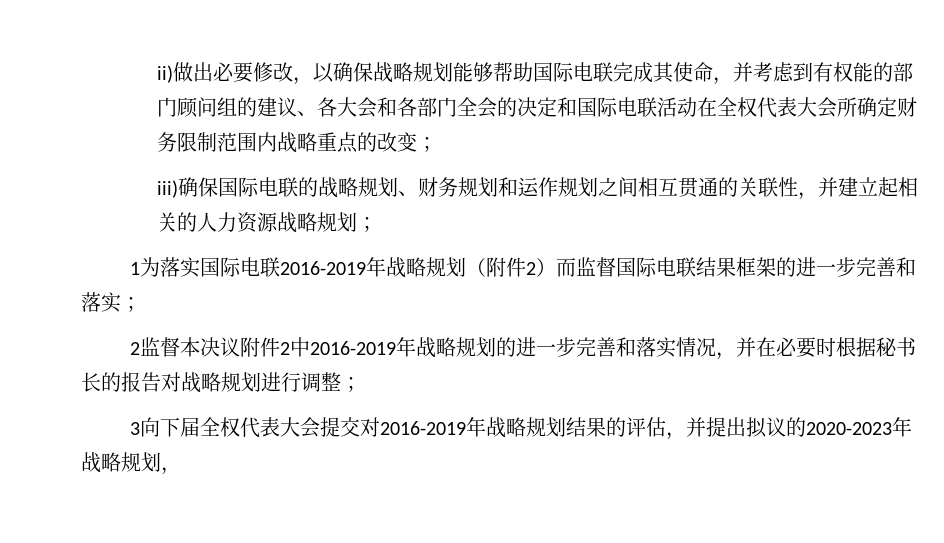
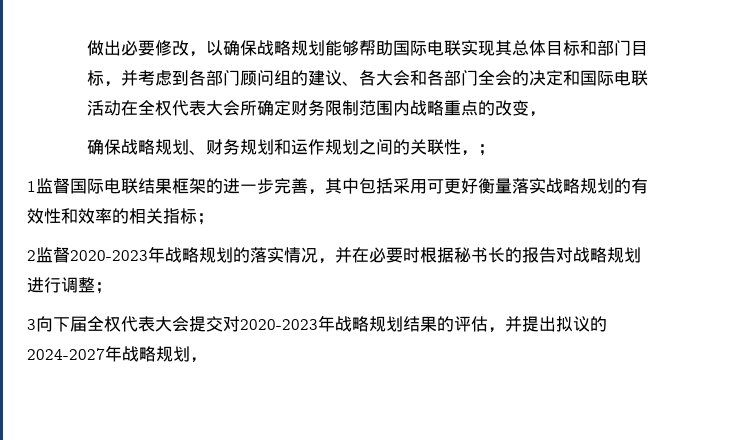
[156,65,173,83] ii) -> (87, 48) none
[612,62,713,83] 完成其使命 -> [461,40,649,56] [87,70,105,86] 实现其总体目标和部门目标
[812,62,893,82] 有权能的 -> [189,70,207,86] 各
[416,137,437,152] [156,177,318,198] ； // iii)确保国际电联的 -> [529,111,547,117] [87,139,122,155] ， // 确保
[637,177,718,198] 相互贯通 -> (394, 147) none
[817,177,918,197] [156,212,377,233] [129,257,576,278] 并建立起相关的人力资源战略规划； // 1为落实国际电联2016-2019年战略规划（附件2）而 -> [478,144,496,156] [27,181,36,192] ； // 1
[895,257,916,277] [81,292,141,313] [129,337,636,358] 和落实； // 2监督本决议附件2中2016-2019年战略规划的进一步完善和 -> [308,178,648,195] [27,208,214,225] [27,246,250,263] ，其中包括采用可更好衡量落实战略规划的有效性和效率的相关指标； // 2监督2020-2023年战略规划的
[379,421,466,435] 2016-2019 -> [240,319,318,330] 2020-2023
[805,422,892,435] 2020-2023 -> [27,348,105,360] 2024-2027

